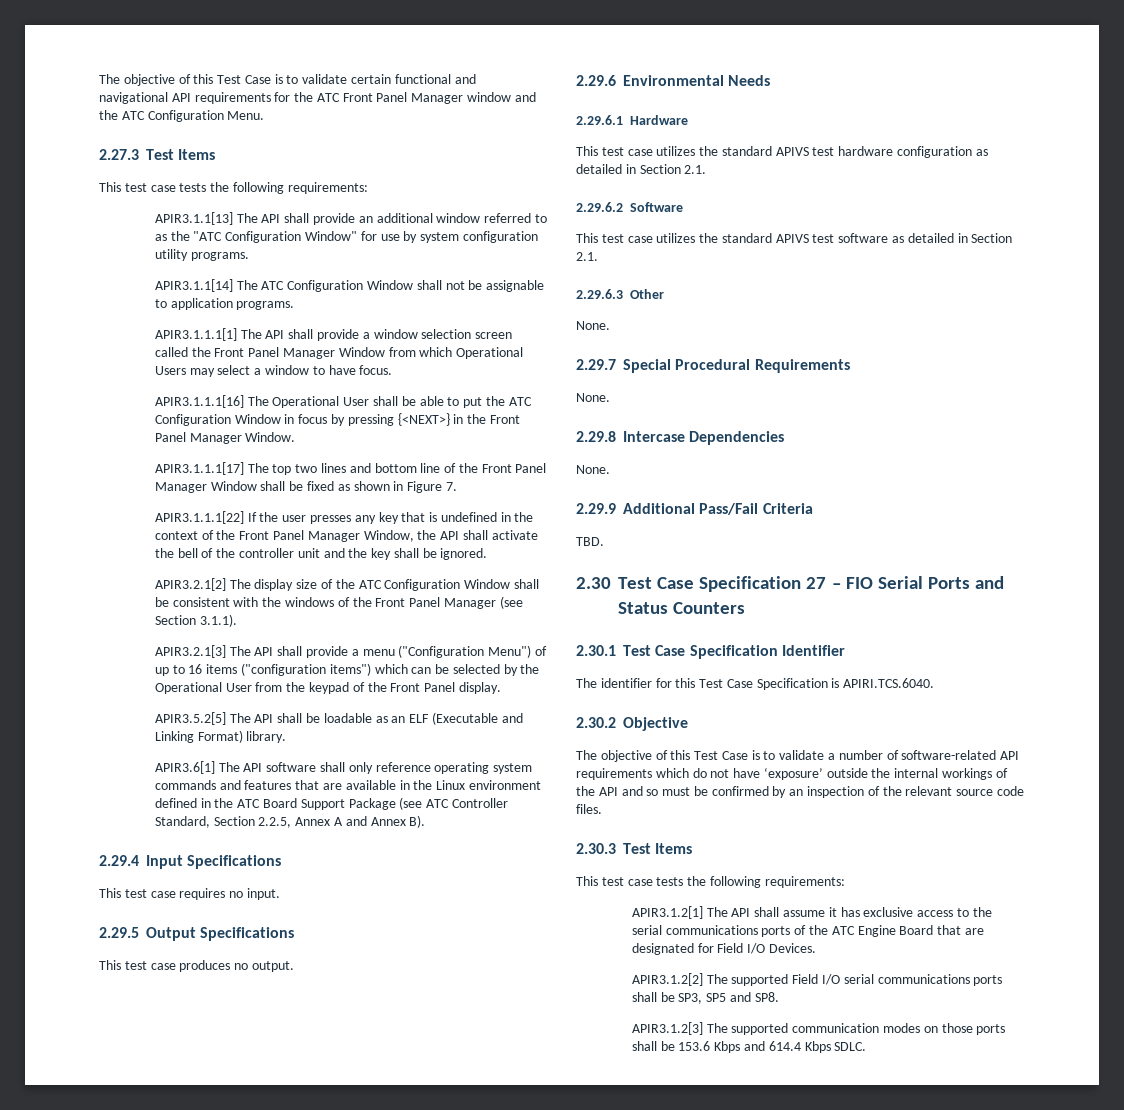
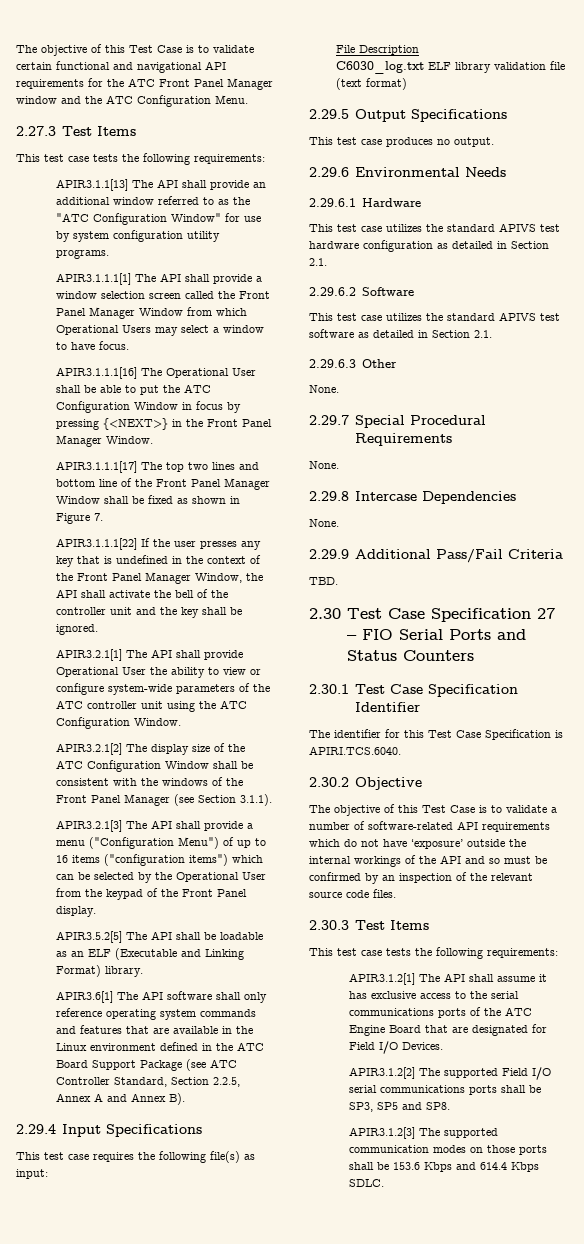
[154,279,545,292] [154,298,295,310] // APIR3.1.1[14] The ATC Configuration Window shall not be assignable to application programs. -> (110, 254) none
(488, 554) none -> [56,649,244,661] [56,667,262,678] [56,683,271,695] [56,700,248,712] [56,717,182,729] // APIR3.2.1[1] The API shall provide Operational User the ability to view or configure system-wide parameters of the ATC controller unit using the ATC Configuration Window.
[229,888,280,900] no input. -> [138,1151,255,1163] [16,1169,48,1179] [335,45,419,55] [335,61,565,74] [335,78,407,90] the following file(s) as input: // File Description // C6030_log.txt ELF library validation file (text format)

